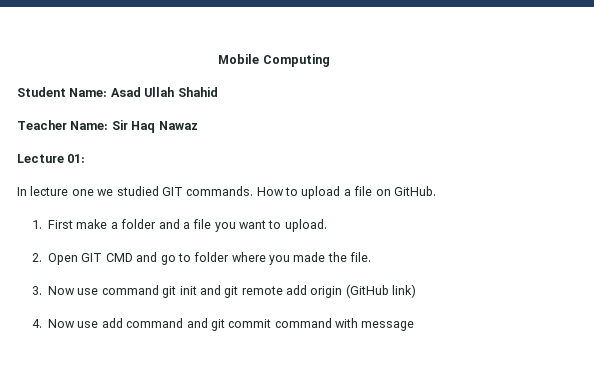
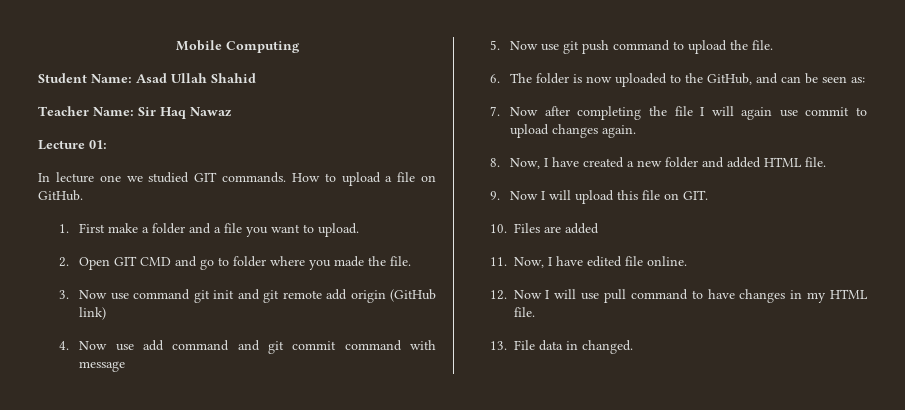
(415, 326) none -> [489,40,774,54] [489,73,866,87] [489,106,867,120] [510,124,637,138] [489,157,827,169] [489,190,709,204] [489,223,599,234] [489,256,687,268] [489,289,868,303] [513,307,535,317] [489,340,633,354] // 5. Now use git push command to upload the file. // 6. The folder is now uploaded to the GitHub, and can be seen as: // 7. Now after completing the file I will again use commit to upload changes again. // 8. Now, I have created a new folder and added HTML file. // 9. Now I will upload this file on GIT. // 10. Files are added // 11. Now, I have edited file online. // 12. Now I will use pull command to have changes in my HTML file. // 13. File data in changed.

